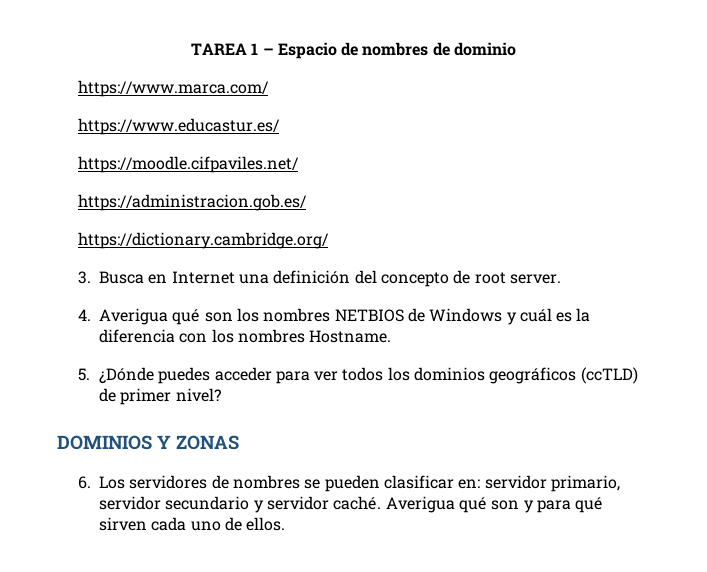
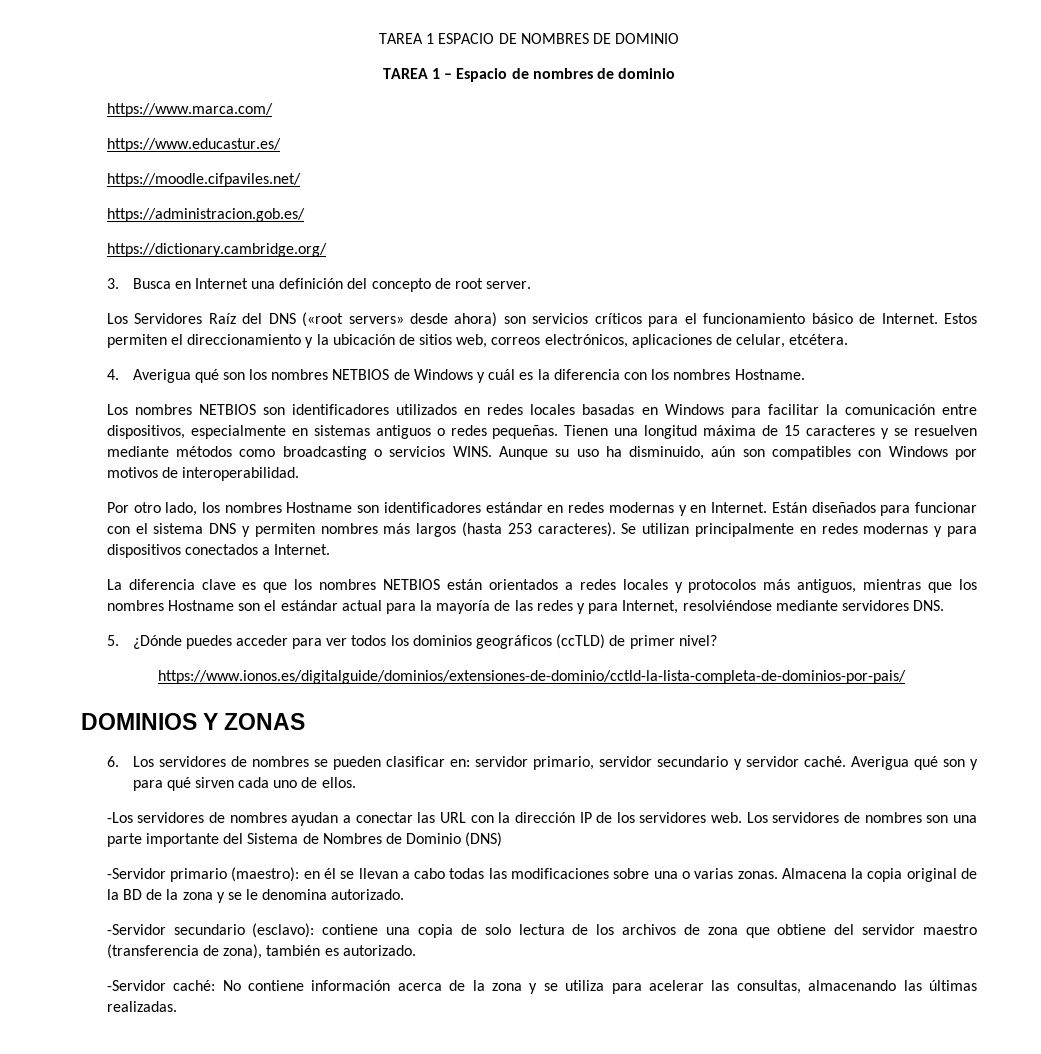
[190,43,259,55] TAREA 1 -> [378,33,680,44] [382,68,441,79] TAREA 1 ESPACIO DE NOMBRES DE DOMINIO // TAREA 1
(561, 279) none -> [106,312,977,327] [106,334,849,348] // Los Servidores Raíz del DNS («root servers» desde ahora) son servicios críticos para el funcionamiento básico de Internet. Estos permiten el direccionamiento y la ubicación de sitios web, correos electrónicos, aplicaciones de celular, etcétera.
(392, 336) none -> [106,404,978,418] [106,425,977,439] [106,446,978,460] [106,467,300,481] [106,502,977,516] [106,522,977,537] [106,544,331,558] [106,579,978,593] [106,600,945,614] // Los nombres NETBIOS son identificadores utilizados en redes locales basadas en Windows para facilitar la comunicación entre dispositivos, especialmente en sistemas antiguos o redes pequeñas. Tienen una longitud máxima de 15 caracteres y se resuelven mediante métodos como broadcasting o servicios WINS. Aunque su uso ha disminuido, aún son compatibles con Windows por motivos de interoperabilidad. // Por otro lado, los nombres Hostname son identificadores estándar en redes modernas y en Internet. Están diseñados para funcionar con el sistema DNS y permiten nombres más largos (hasta 253 caracteres). Se utilizan principalmente en redes modernas y para dispositivos conectados a Internet. // La diferencia clave es que los nombres NETBIOS están orientados a redes locales y protocolos más antiguos, mientras que los nombres Hostname son el estándar actual para la mayoría de las redes y para Internet, resolviéndose mediante servidores DNS.
(221, 395) none -> [158,670,907,684] // https://www.ionos.es/digitalguide/dominios/extensiones-de-dominio/cctld-la-lista-completa-de-dominios-por-pais/
(286, 524) none -> [106,812,977,826] [106,832,503,847] [106,867,977,882] [106,889,405,903] [106,923,978,938] [106,944,416,959] [106,980,978,994] [106,1001,177,1012] // -Los servidores de nombres ayudan a conectar las URL con la dirección IP de los servidores web. Los servidores de nombres son una parte importante del Sistema de Nombres de Dominio (DNS) // -Servidor primario (maestro): en él se llevan a cabo todas las modificaciones sobre una o varias zonas. Almacena la copia original de la BD de la zona y se le denomina autorizado. // -Servidor secundario (esclavo): contiene una copia de solo lectura de los archivos de zona que obtiene del servidor maestro (transferencia de zona), también es autorizado. // -Servidor caché: No contiene información acerca de la zona y se utiliza para acelerar las consultas, almacenando las últimas realizadas.

